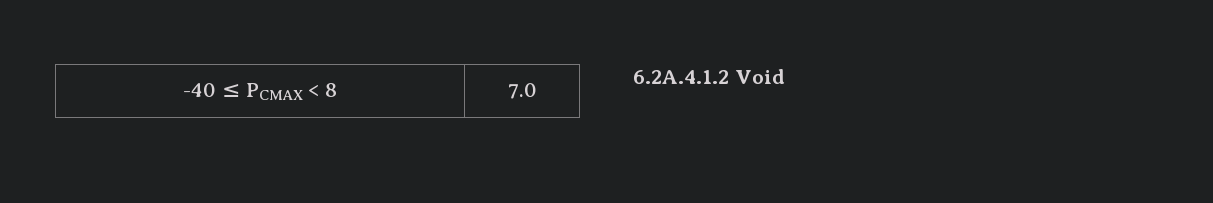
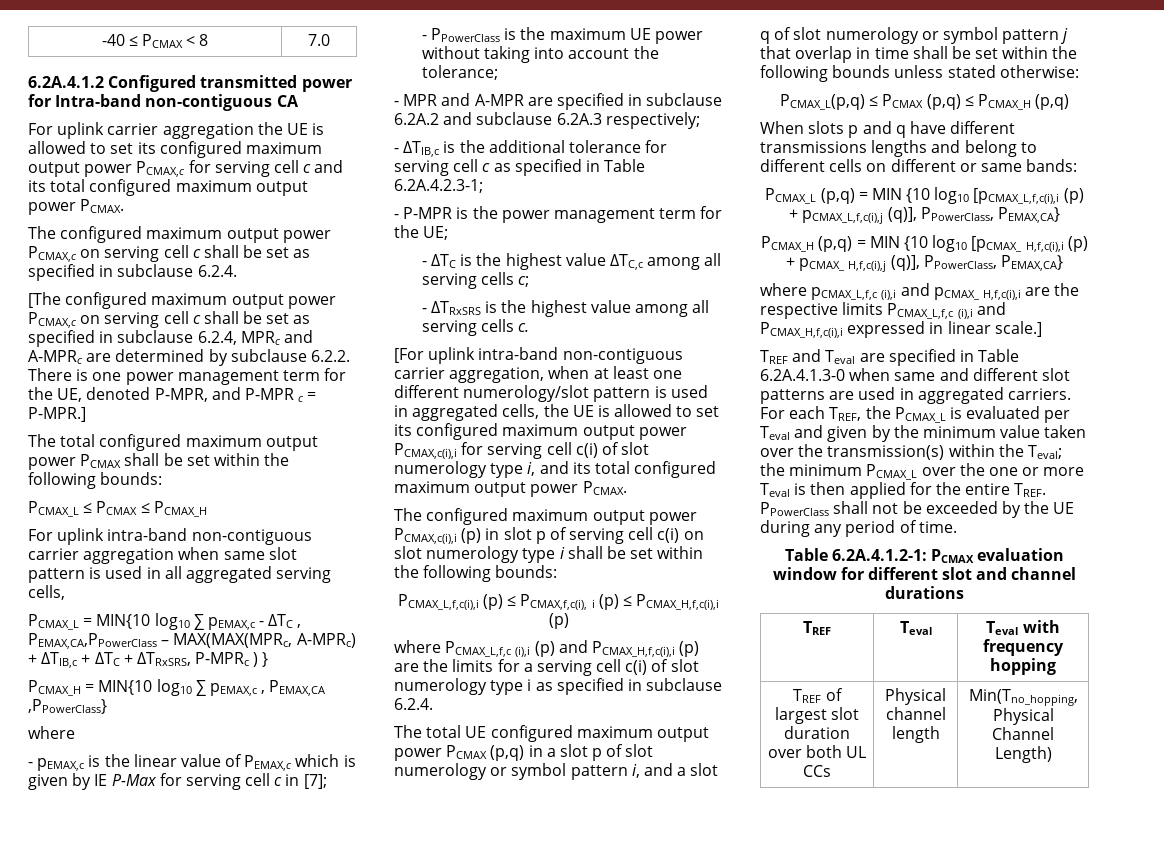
[734,69,785,84] Void -> [108,75,352,92] [28,94,299,111] [28,122,325,139] [28,141,322,158] [28,160,344,177] [28,179,308,196] [28,199,125,215] [28,226,331,243] [28,245,311,262] [28,264,237,281] [28,292,336,309] [28,311,311,328] [28,330,313,347] [28,349,350,366] [28,368,347,385] [28,387,317,402] [28,407,86,422] [28,434,318,451] [28,453,290,470] [28,472,163,489] [28,501,207,517] [28,528,312,545] [28,547,297,564] [28,566,332,583] [28,585,65,600] [28,613,302,630] [28,633,356,649] [28,652,269,668] [28,679,326,696] [28,699,107,714] [28,726,75,739] [28,754,356,771] [28,773,327,790] [421,27,703,44] [421,46,659,63] [421,65,498,80] [394,93,723,110] [394,112,700,129] [394,140,668,157] [394,159,646,176] [394,179,483,193] [394,206,723,223] [394,225,449,240] [421,253,722,270] [421,272,530,289] [421,300,710,317] [421,319,530,336] [394,347,683,364] [394,366,682,383] [394,385,708,402] [394,404,720,421] [394,423,687,440] [394,442,650,459] [394,461,717,478] [394,481,627,497] [394,508,697,525] [394,527,704,544] [394,546,704,563] [394,565,558,582] [397,594,720,610] [548,613,569,629] [394,640,700,657] [394,659,699,676] [394,678,723,695] [394,698,433,710] [394,725,709,742] [394,744,654,761] [394,763,719,780] [760,27,1069,44] [760,46,1078,63] [760,65,1079,82] [779,94,1070,110] [760,121,1016,138] [760,140,1037,157] [760,159,1078,172] [765,187,1084,204] [789,207,1060,224] [761,235,1088,252] [786,255,1063,272] [760,283,1080,300] [760,302,1006,319] [760,321,1042,338] [760,349,1020,366] [760,368,1070,381] [760,387,1071,404] [760,406,1071,423] [760,425,1087,442] [760,444,1062,460] [760,463,1085,480] [760,482,1047,499] [760,501,1075,518] [760,520,957,537] [784,548,1065,563] [772,567,1077,580] [885,586,964,599] [803,621,831,635] [899,621,932,635] [986,620,1060,635] [983,639,1064,656] [990,658,1056,675] [793,688,843,703] [774,707,860,724] [784,726,850,739] [767,745,867,758] [803,765,831,777] [885,688,946,705] [885,707,946,720] [891,726,940,743] [968,689,1078,706] [992,708,1054,725] [992,727,1054,740] [994,746,1052,763] Configured transmitted power for Intra-band non-contiguous CA // For uplink carrier aggregation the UE is allowed to set its configured maximum output power PCMAX,c for serving cell c and its total configured maximum output power PCMAX. // The configured maximum output power PCMAX,c on serving cell c shall be set as specified in subclause 6.2.4. // [The configured maximum output power PCMAX,c on serving cell c shall be set as specified in subclause 6.2.4, MPRc and A-MPRc are determined by subclause 6.2.2. There is one power management term for the UE, denoted P-MPR, and P-MPR c = P-MPR.] // The total configured maximum output power PCMAX shall be set within the following bounds: // PCMAX_L ≤ PCMAX ≤ PCMAX_H // For uplink intra-band non-contiguous carrier aggregation when same slot pattern is used in all aggregated serving cells, // PCMAX_L = MIN{10 log10 ∑ pEMAX,c - ΔTC , PEMAX,CA,PPowerClass – MAX(MAX(MPRc, A-MPRc) + ΔTIB,c + ΔTC + ΔTRxSRS, P-MPRc ) } // PCMAX_H = MIN{10 log10 ∑ pEMAX,c , PEMAX,CA ,PPowerClass} // where // - pEMAX,c is the linear value of PEMAX,c which is given by IE P-Max for serving cell c in [7]; // - PPowerClass is the maximum UE power without taking into account the tolerance; // - MPR and A-MPR are specified in subclause 6.2A.2 and subclause 6.2A.3 respectively; // - ΔTIB,c is the additional tolerance for serving cell c as specified in Table 6.2A.4.2.3-1; // - P-MPR is the power management term for the UE; // - ΔTC is the highest value ΔTC,c among all serving cells c; // - ∆TRxSRS is the highest value among all serving cells c. // [For uplink intra-band non-contiguous carrier aggregation, when at least one different numerology/slot pattern is used in aggregated cells, the UE is allowed to set its configured maximum output power PCMAX,c(i),i for serving cell c(i) of slot numerology type i, and its total configured maximum output power PCMAX. // The configured maximum output power PCMAX,c(i),i (p) in slot p of serving cell c(i) on slot numerology type i shall be set within the following bounds: // PCMAX_L,f,c(i),i (p) ≤ PCMAX,f,c(i), i (p) ≤ PCMAX_H,f,c(i),i (p) // where PCMAX_L,f,c (i),i (p) and PCMAX_H,f,c(i),i (p) are the limits for a serving cell c(i) of slot numerology type i as specified in subclause 6.2.4. // The total UE configured maximum output power PCMAX (p,q) in a slot p of slot numerology or symbol pattern i, and a slot q of slot numerology or symbol pattern j that overlap in time shall be set within the following bounds unless stated otherwise: // PCMAX_L(p,q) ≤ PCMAX (p,q) ≤ PCMAX_H (p,q) // When slots p and q have different transmissions lengths and belong to different cells on different or same bands: // PCMAX_L (p,q) = MIN {10 log10 [pCMAX_L,f,c(i),i (p) + pCMAX_L,f,c(i),j (q)], PPowerClass, PEMAX,CA} // PCMAX_H (p,q) = MIN {10 log10 [pCMAX_ H,f,c(i),i (p) + pCMAX_ H,f,c(i),j (q)], PPowerClass, PEMAX,CA} // where pCMAX_L,f,c (i),i and pCMAX_ H,f,c(i),i are the respective limits PCMAX_L,f,c (i),i and PCMAX_H,f,c(i),i expressed in linear scale.] // TREF and Teval are specified in Table 6.2A.4.1.3-0 when same and different slot patterns are used in aggregated carriers. For each TREF, the PCMAX_L is evaluated per Teval and given by the minimum value taken over the transmission(s) within the Teval; the minimum PCMAX_L over the one or more Teval is then applied for the entire TREF. PPowerClass shall not be exceeded by the UE during any period of time. // Table 6.2A.4.1.2-1: PCMAX evaluation window for different slot and channel durations // TREF | Teval | Teval with frequency hopping // TREF of largest slot duration over both UL CCs | Physical channel length | Min(Tno_hopping, Physical Channel Length)

